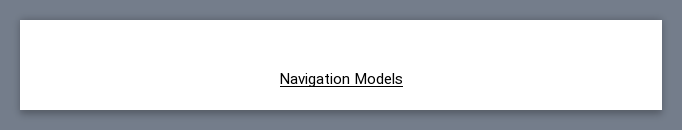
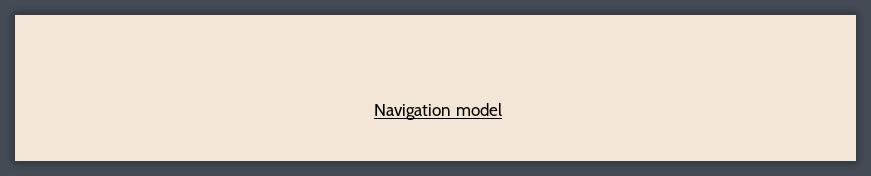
[354,73,403,84] Models -> [455,103,502,116] model

